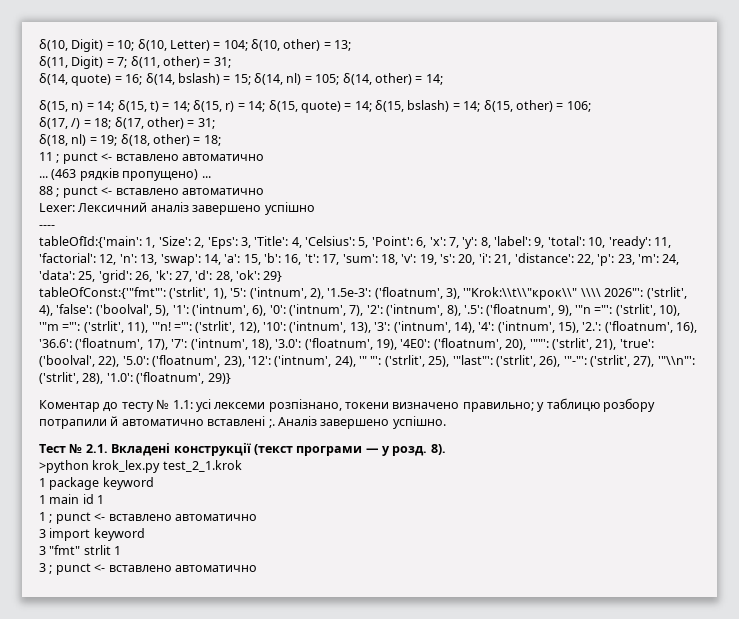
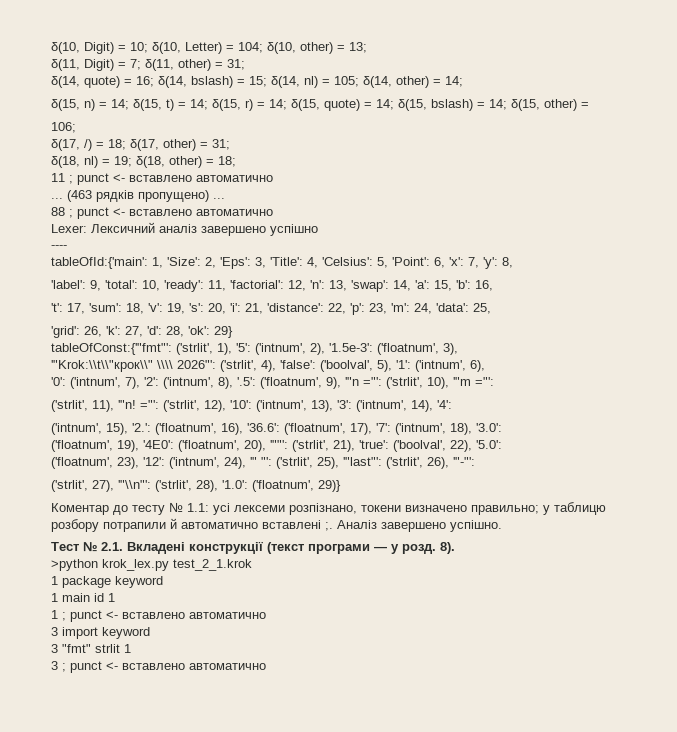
(564, 106) none -> (589, 105) //
(491, 242) none -> (513, 262) //
(302, 259) none -> (493, 285) //
(96, 276) none -> (491, 308) //
(460, 293) none -> (458, 349) //
(267, 310) none -> (485, 366) //
(81, 326) none -> (494, 381) //
(495, 326) none -> (452, 404) //
(302, 343) none -> (502, 427) //
(149, 360) none -> (502, 444) //
(587, 360) none -> (475, 461) //

